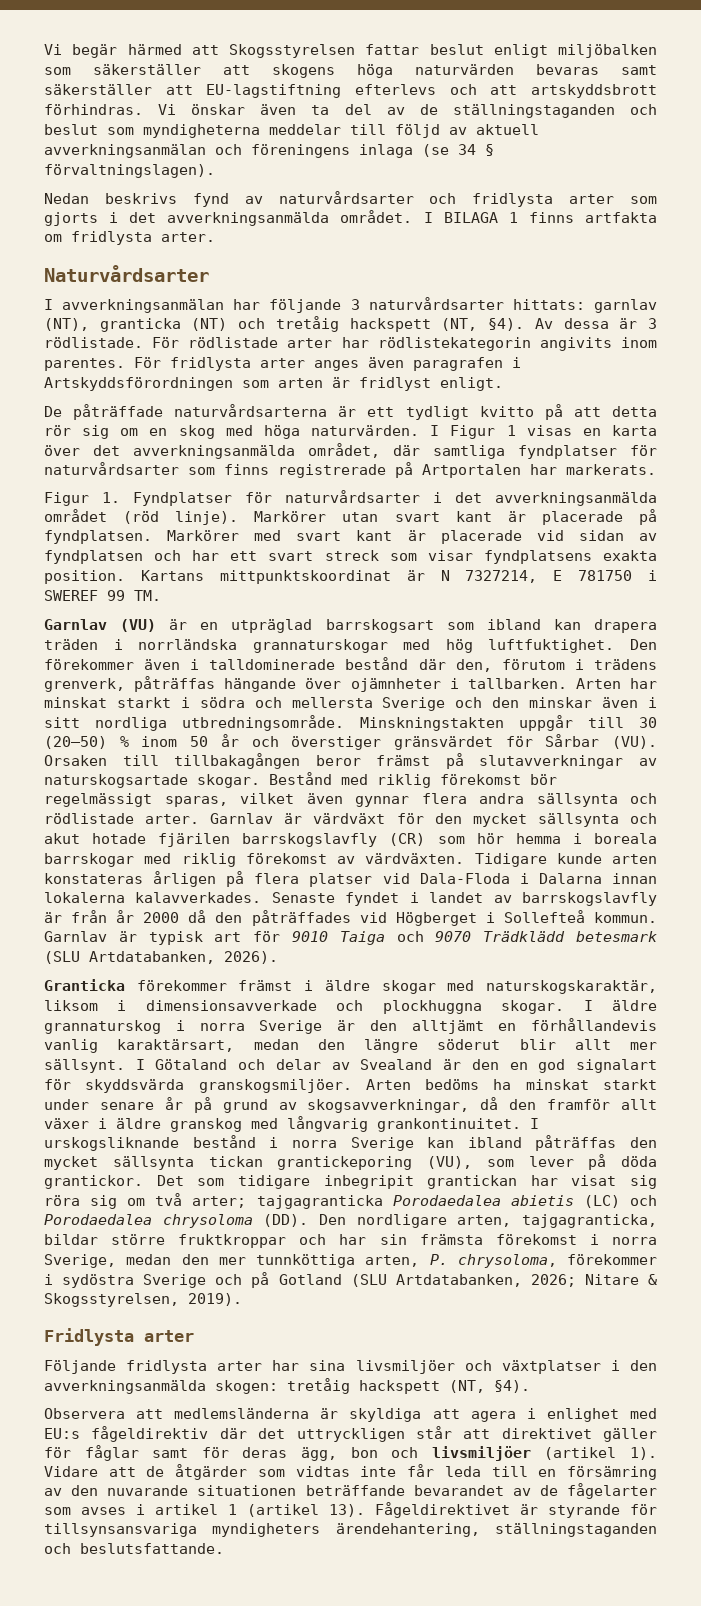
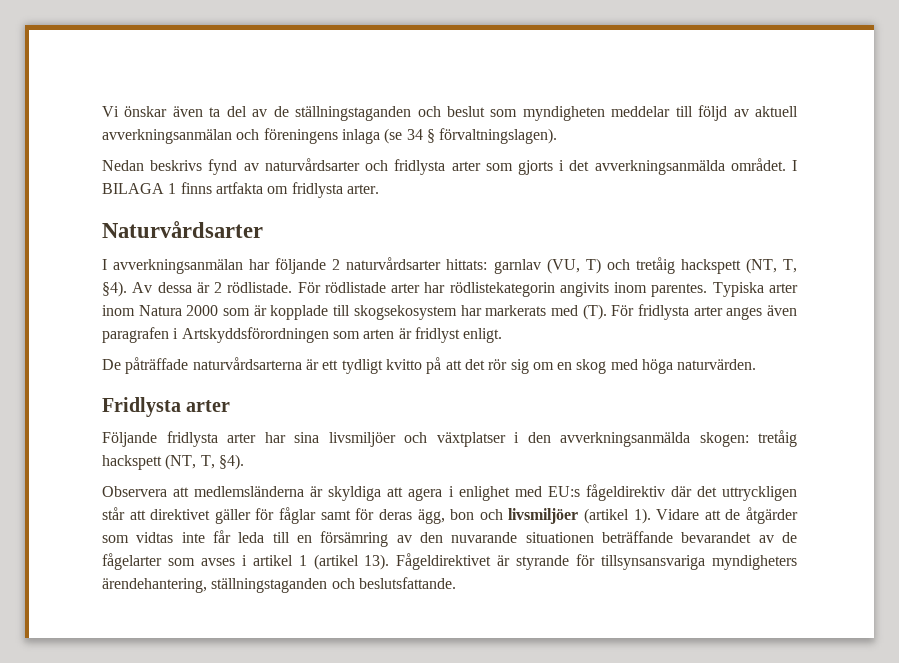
[44,44,657,58] [44,64,657,78] [44,84,658,98] [44,104,177,115] Vi begär härmed att Skogsstyrelsen fattar beslut enligt miljöbalken som säkerställer att skogens höga naturvärden bevaras samt säkerställer att EU-lagstiftning efterlevs och att artskyddsbrott förhindras. Vi -> [102,106,119,117] Vi
[143,124,260,138] myndigheterna -> [522,106,605,121] myndigheten
[350,299,360,310] 3 -> [332,259,341,270] 2
[44,318,228,332] (NT), granticka (NT) -> [546,258,601,274] (VU, T)
(478, 324) none -> [782,259,797,273] T,
[648,318,658,329] 3 -> [214,282,223,293] 2
(125, 364) none -> [712,282,798,297] [102,304,607,320] Typiska arter inom Natura 2000 som är kopplade till skogsekosystem har markerats med (T).
[611,406,657,417] detta -> [464,359,485,370] det
[430,425,657,439] [44,443,657,459] [44,462,656,478] [44,490,657,506] [44,509,657,525] [44,530,657,544] [44,550,657,564] [44,570,657,584] [44,590,161,601] [44,619,657,633] [44,639,657,653] [44,657,657,672] [44,676,657,692] [44,697,657,711] [44,715,657,731] [44,734,657,750] [44,753,657,769] [44,772,557,788] [44,793,657,807] [44,813,657,827] [44,833,657,847] [44,853,657,867] [44,871,657,887] [44,892,658,906] [44,910,657,926] [44,931,657,945] [44,951,278,964] [44,979,657,994] [44,1000,658,1014] [44,1018,657,1034] [44,1039,657,1053] [44,1059,658,1073] [44,1079,657,1093] [44,1097,657,1113] [44,1116,539,1132] [44,1135,657,1151] [44,1154,657,1170] [44,1175,657,1189] [44,1193,657,1209] [44,1214,658,1228] [44,1234,657,1248] [44,1254,657,1268] [44,1272,658,1288] [44,1293,242,1307] I Figur 1 visas en karta över det avverkningsanmälda området, där samtliga fyndplatser för naturvårdsarter som finns registrerade på Artportalen har markerats. // Figur 1. Fyndplatser för naturvårdsarter i det avverkningsanmälda området (röd linje). Markörer utan svart kant är placerade på fyndplatsen. Markörer med svart kant är placerade vid sidan av fyndplatsen och har ett svart streck som visar fyndplatsens exakta position. Kartans mittpunktskoordinat är N 7327214, E 781750 i SWEREF 99 TM. // Garnlav (VU) är en utpräglad barrskogsart som ibland kan drapera träden i norrländska grannaturskogar med hög luftfuktighet. Den förekommer även i talldominerade bestånd där den, förutom i trädens grenverk, påträffas hängande över ojämnheter i tallbarken. Arten har minskat starkt i södra och mellersta Sverige och den minskar även i sitt nordliga utbredningsområde. Minskningstakten uppgår till 30 (20–50) % inom 50 år och överstiger gränsvärdet för Sårbar (VU). Orsaken till tillbakagången beror främst på slutavverkningar av naturskogsartade skogar. Bestånd med riklig förekomst bör regelmässigt sparas, vilket även gynnar flera andra sällsynta och rödlistade arter. Garnlav är värdväxt för den mycket sällsynta och akut hotade fjärilen barrskogslavfly (CR) som hör hemma i boreala barrskogar med riklig förekomst av värdväxten. Tidigare kunde arten konstateras årligen på flera platser vid Dala-Floda i Dalarna innan lokalerna kalavverkades. Senaste fyndet i landet av barrskogslavfly är från år 2000 då den påträffades vid Högberget i Sollefteå kommun. Garnlav är typisk art för 9010 Taiga och 9070 Trädklädd betesmark (SLU Artdatabanken, 2026). // Granticka förekommer främst i äldre skogar med naturskogskaraktär, liksom i dimensionsavverkade och plockhuggna skogar. I äldre grannaturskog i norra Sverige är den alltjämt en förhållandevis vanlig karaktärsart, medan den längre söderut blir allt mer sällsynt. I Götaland och delar av Svealand är den en god signalart för skyddsvärda granskogsmiljöer. Arten bedöms ha minskat starkt under senare år på grund av skogsavverkningar, då den framför allt växer i äldre granskog med långvarig grankontinuitet. I urskogsliknande bestånd i norra Sverige kan ibland påträffas den mycket sällsynta tickan grantickeporing (VU), som lever på döda grantickor. Det som tidigare inbegripit grantickan har visat sig röra sig om två arter; tajgagranticka Porodaedalea abietis (LC) och Porodaedalea chrysoloma (DD). Den nordligare arten, tajgagranticka, bildar större fruktkroppar och har sin främsta förekomst i norra Sverige, medan den mer tunnköttiga arten, P. chrysoloma, förekommer i sydöstra Sverige och på Gotland (SLU Artdatabanken, 2026; Nitare & Skogsstyrelsen, 2019). -> (757, 364) none
(485, 1386) none -> [200,455,215,469] T,

